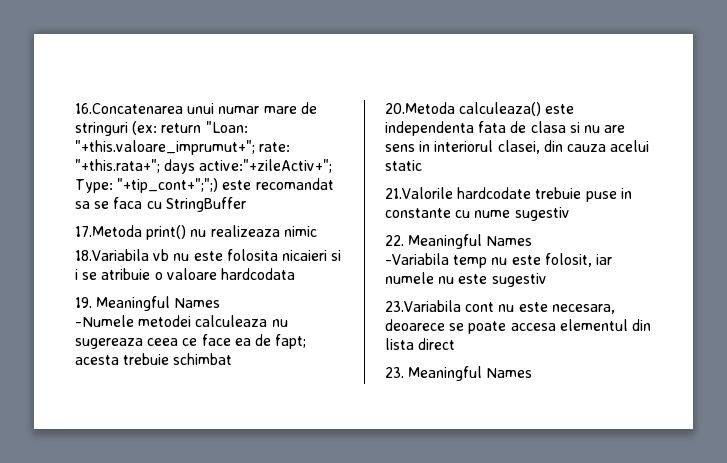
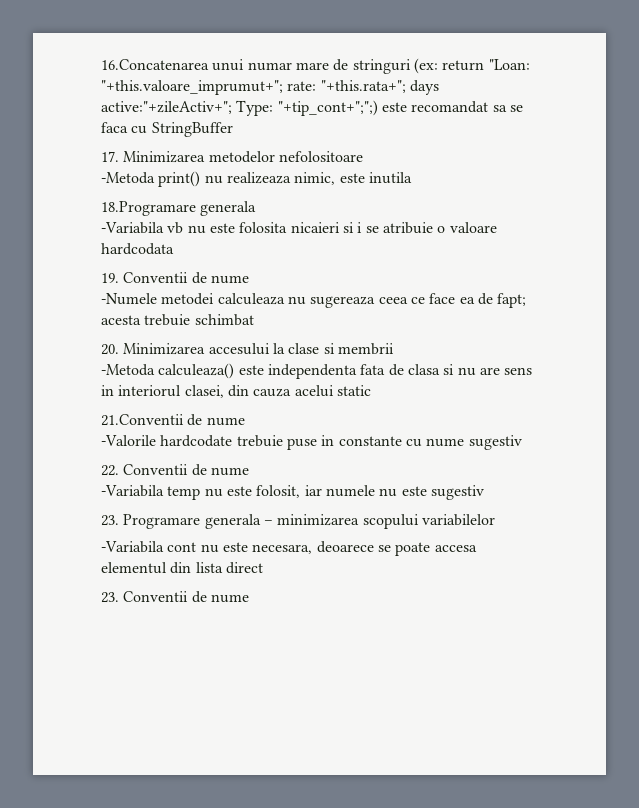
[75,225,317,240] [75,249,149,261] 17.Metoda print() nu realizeaza nimic // 18.Variabila -> [101,151,363,163] [101,171,412,187] [101,201,257,216] [101,222,164,234] 17. Minimizarea metodelor nefolositoare // -Metoda print() nu realizeaza nimic, este inutila // 18.Programare generala // -Variabila
[96,296,221,311] Meaningful Names -> [123,272,249,284] Conventii de nume
[385,102,455,114] 20.Metoda -> [101,343,394,355] [101,364,155,376] 20. Minimizarea accesului la clase si membrii // -Metoda
[385,187,453,199] 21.Valorile -> [101,414,245,426] [101,435,156,446] 21.Conventii de nume // -Valorile
[408,234,533,249] Meaningful Names -> [123,464,249,476] Conventii de nume
[385,300,461,312] 23.Variabila -> [101,514,495,529] [101,541,164,553] 23. Programare generala – minimizarea scopului variabilelor // -Variabila
[408,366,533,381] Meaningful Names -> [123,591,249,603] Conventii de nume

